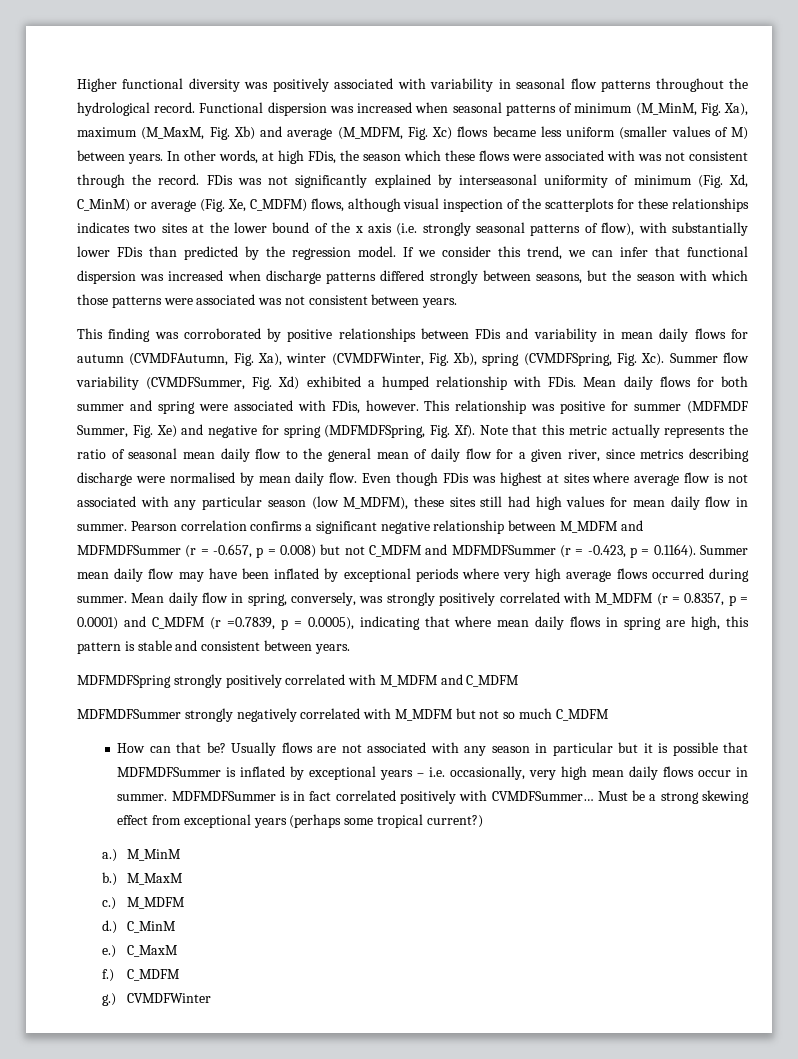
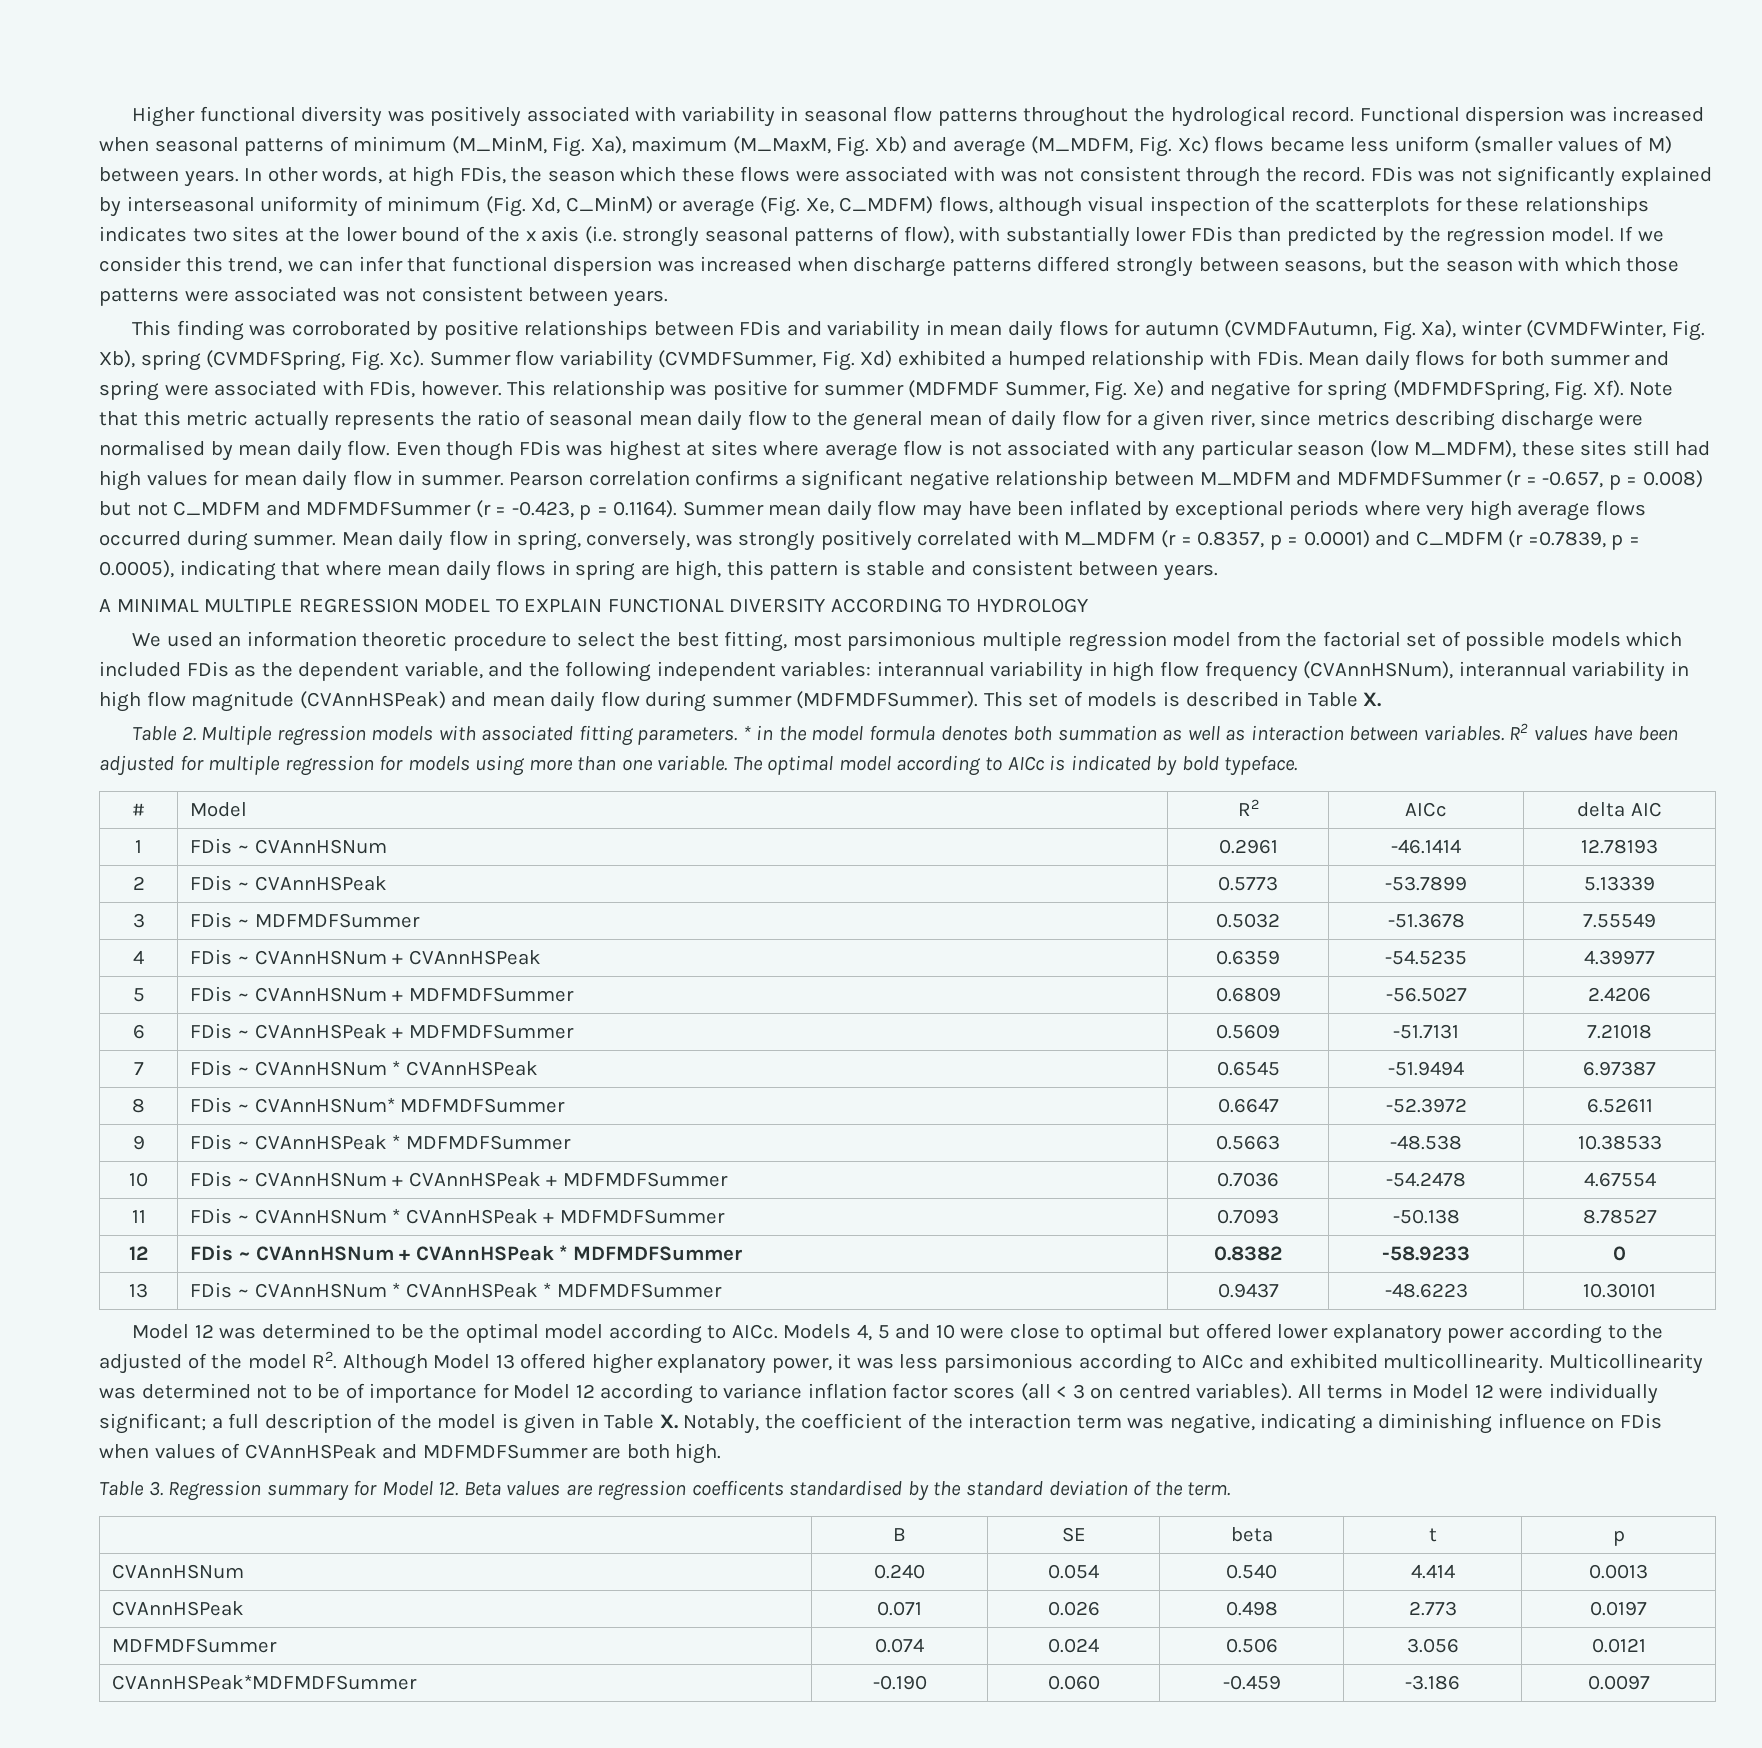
[77,674,520,688] [77,708,609,722] [117,742,748,756] [117,766,748,780] [117,790,749,804] [117,814,483,828] [101,849,181,862] [101,872,183,886] [101,897,185,910] [101,920,176,934] [101,945,178,958] [101,969,180,982] [101,993,211,1006] MDFMDFSpring strongly positively correlated with M_MDFM and C_MDFM // MDFMDFSummer strongly negatively correlated with M_MDFM but not so much C_MDFM // How can that be? Usually flows are not associated with any season in particular but it is possible that MDFMDFSummer is inflated by exceptional years – i.e. occasionally, very high mean daily flows occur in summer. MDFMDFSummer is in fact correlated positively with CVMDFSummer… Must be a strong skewing effect from exceptional years (perhaps some tropical current?) // a.) M_MinM // b.) M_MaxM // c.) M_MDFM // d.) C_MinM // e.) C_MaxM // f.) C_MDFM // g.) CVMDFWinter -> [99,598,1089,613] [132,631,1683,652] [99,661,1689,682] [99,691,1382,712] [132,723,1678,746] [99,755,1298,776] [132,803,145,816] [190,802,248,817] [1237,799,1259,816] [1405,802,1447,817] [1577,802,1662,817] [135,840,142,853] [190,838,387,854] [1218,839,1278,854] [1391,839,1461,854] [1581,839,1658,854] [132,876,145,890] [190,875,387,891] [1218,876,1278,891] [1385,876,1467,891] [1584,876,1655,891] [132,913,145,928] [190,912,420,928] [1216,913,1280,928] [1387,913,1465,928] [1583,913,1656,928] [133,950,144,964] [190,949,541,965] [1216,950,1280,965] [1385,950,1467,965] [1584,950,1655,965] [132,988,145,1002] [190,986,574,1002] [1215,987,1281,1002] [1385,987,1467,1002] [1588,987,1651,1002] [132,1024,145,1039] [190,1023,574,1039] [1216,1024,1280,1039] [1393,1024,1459,1039] [1587,1024,1652,1039] [133,1062,144,1075] [190,1060,538,1076] [1216,1061,1280,1076] [1388,1061,1464,1076] [1583,1061,1656,1076] [132,1098,145,1113] [190,1097,566,1113] [1217,1098,1279,1113] [1385,1098,1467,1113] [1586,1098,1653,1113] [132,1135,145,1150] [190,1134,571,1150] [1216,1135,1280,1150] [1390,1135,1462,1150] [1577,1135,1662,1150] [129,1172,148,1187] [190,1171,728,1187] [1217,1172,1279,1187] [1386,1172,1466,1187] [1583,1172,1656,1187] [131,1210,146,1223] [190,1208,725,1224] [1217,1209,1279,1224] [1392,1209,1460,1224] [1582,1209,1657,1224] [129,1246,148,1260] [190,1245,742,1261] [1214,1246,1282,1261] [1382,1246,1470,1261] [1613,1246,1626,1261] [129,1283,148,1298] [190,1282,722,1298] [1217,1283,1279,1298] [1384,1283,1468,1298] [1583,1283,1656,1298] [132,1323,1664,1344] [99,1351,1703,1374] [99,1383,1658,1404] [99,1413,1662,1434] [99,1443,722,1464] [99,1480,1231,1501] [893,1528,906,1541] [1061,1527,1086,1542] [1230,1527,1273,1542] [1428,1528,1437,1542] [1612,1530,1625,1546] [112,1564,245,1579] [874,1564,925,1579] [1048,1564,1099,1579] [1226,1564,1277,1579] [1410,1564,1455,1579] [1589,1564,1648,1579] [112,1601,245,1616] [877,1601,922,1616] [1047,1601,1100,1616] [1225,1601,1278,1616] [1408,1601,1457,1616] [1590,1601,1647,1616] [112,1638,278,1653] [875,1638,924,1653] [1048,1638,1099,1653] [1225,1638,1278,1653] [1406,1638,1459,1653] [1591,1638,1646,1653] [112,1674,418,1690] [872,1675,927,1690] [1047,1675,1100,1690] [1222,1675,1281,1690] [1405,1675,1460,1690] [1587,1675,1650,1690] A MINIMAL MULTIPLE REGRESSION MODEL TO EXPLAIN FUNCTIONAL DIVERSITY ACCORDING TO HYDROLOGY // We used an information theoretic procedure to select the best fitting, most parsimonious multiple regression model from the factorial set of possible models which included FDis as the dependent variable, and the following independent variables: interannual variability in high flow frequency (CVAnnHSNum), interannual variability in high flow magnitude (CVAnnHSPeak) and mean daily flow during summer (MDFMDFSummer). This set of models is described in Table X. // Table 2. Multiple regression models with associated fitting parameters. * in the model formula denotes both summation as well as interaction between variables. R2 values have been adjusted for multiple regression for models using more than one variable. The optimal model according to AICc is indicated by bold typeface. // # | Model | R2 | AICc | delta AIC // 1 | FDis ~ CVAnnHSNum | 0.2961 | -46.1414 | 12.78193 // 2 | FDis ~ CVAnnHSPeak | 0.5773 | -53.7899 | 5.13339 // 3 | FDis ~ MDFMDFSummer | 0.5032 | -51.3678 | 7.55549 // 4 | FDis ~ CVAnnHSNum + CVAnnHSPeak | 0.6359 | -54.5235 | 4.39977 // 5 | FDis ~ CVAnnHSNum + MDFMDFSummer | 0.6809 | -56.5027 | 2.4206 // 6 | FDis ~ CVAnnHSPeak + MDFMDFSummer | 0.5609 | -51.7131 | 7.21018 // 7 | FDis ~ CVAnnHSNum * CVAnnHSPeak | 0.6545 | -51.9494 | 6.97387 // 8 | FDis ~ CVAnnHSNum* MDFMDFSummer | 0.6647 | -52.3972 | 6.52611 // 9 | FDis ~ CVAnnHSPeak * MDFMDFSummer | 0.5663 | -48.538 | 10.38533 // 10 | FDis ~ CVAnnHSNum + CVAnnHSPeak + MDFMDFSummer | 0.7036 | -54.2478 | 4.67554 // 11 | FDis ~ CVAnnHSNum * CVAnnHSPeak + MDFMDFSummer | 0.7093 | -50.138 | 8.78527 // 12 | FDis ~ CVAnnHSNum + CVAnnHSPeak * MDFMDFSummer | 0.8382 | -58.9233 | 0 // 13 | FDis ~ CVAnnHSNum * CVAnnHSPeak * MDFMDFSummer | 0.9437 | -48.6223 | 10.30101 // Model 12 was determined to be the optimal model according to AICc. Models 4, 5 and 10 were close to optimal but offered lower explanatory power according to the adjusted of the model R2. Although Model 13 offered higher explanatory power, it was less parsimonious according to AICc and exhibited multicollinearity. Multicollinearity was determined not to be of importance for Model 12 according to variance inflation factor scores (all < 3 on centred variables). All terms in Model 12 were individually significant; a full description of the model is given in Table X. Notably, the coefficient of the interaction term was negative, indicating a diminishing influence on FDis when values of CVAnnHSPeak and MDFMDFSummer are both high. // Table 3. Regression summary for Model 12. Beta values are regression coefficents standardised by the standard deviation of the term. // | B | SE | beta | t | p // CVAnnHSNum | 0.240 | 0.054 | 0.540 | 4.414 | 0.0013 // CVAnnHSPeak | 0.071 | 0.026 | 0.498 | 2.773 | 0.0197 // MDFMDFSummer | 0.074 | 0.024 | 0.506 | 3.056 | 0.0121 // CVAnnHSPeak*MDFMDFSummer | -0.190 | 0.060 | -0.459 | -3.186 | 0.0097

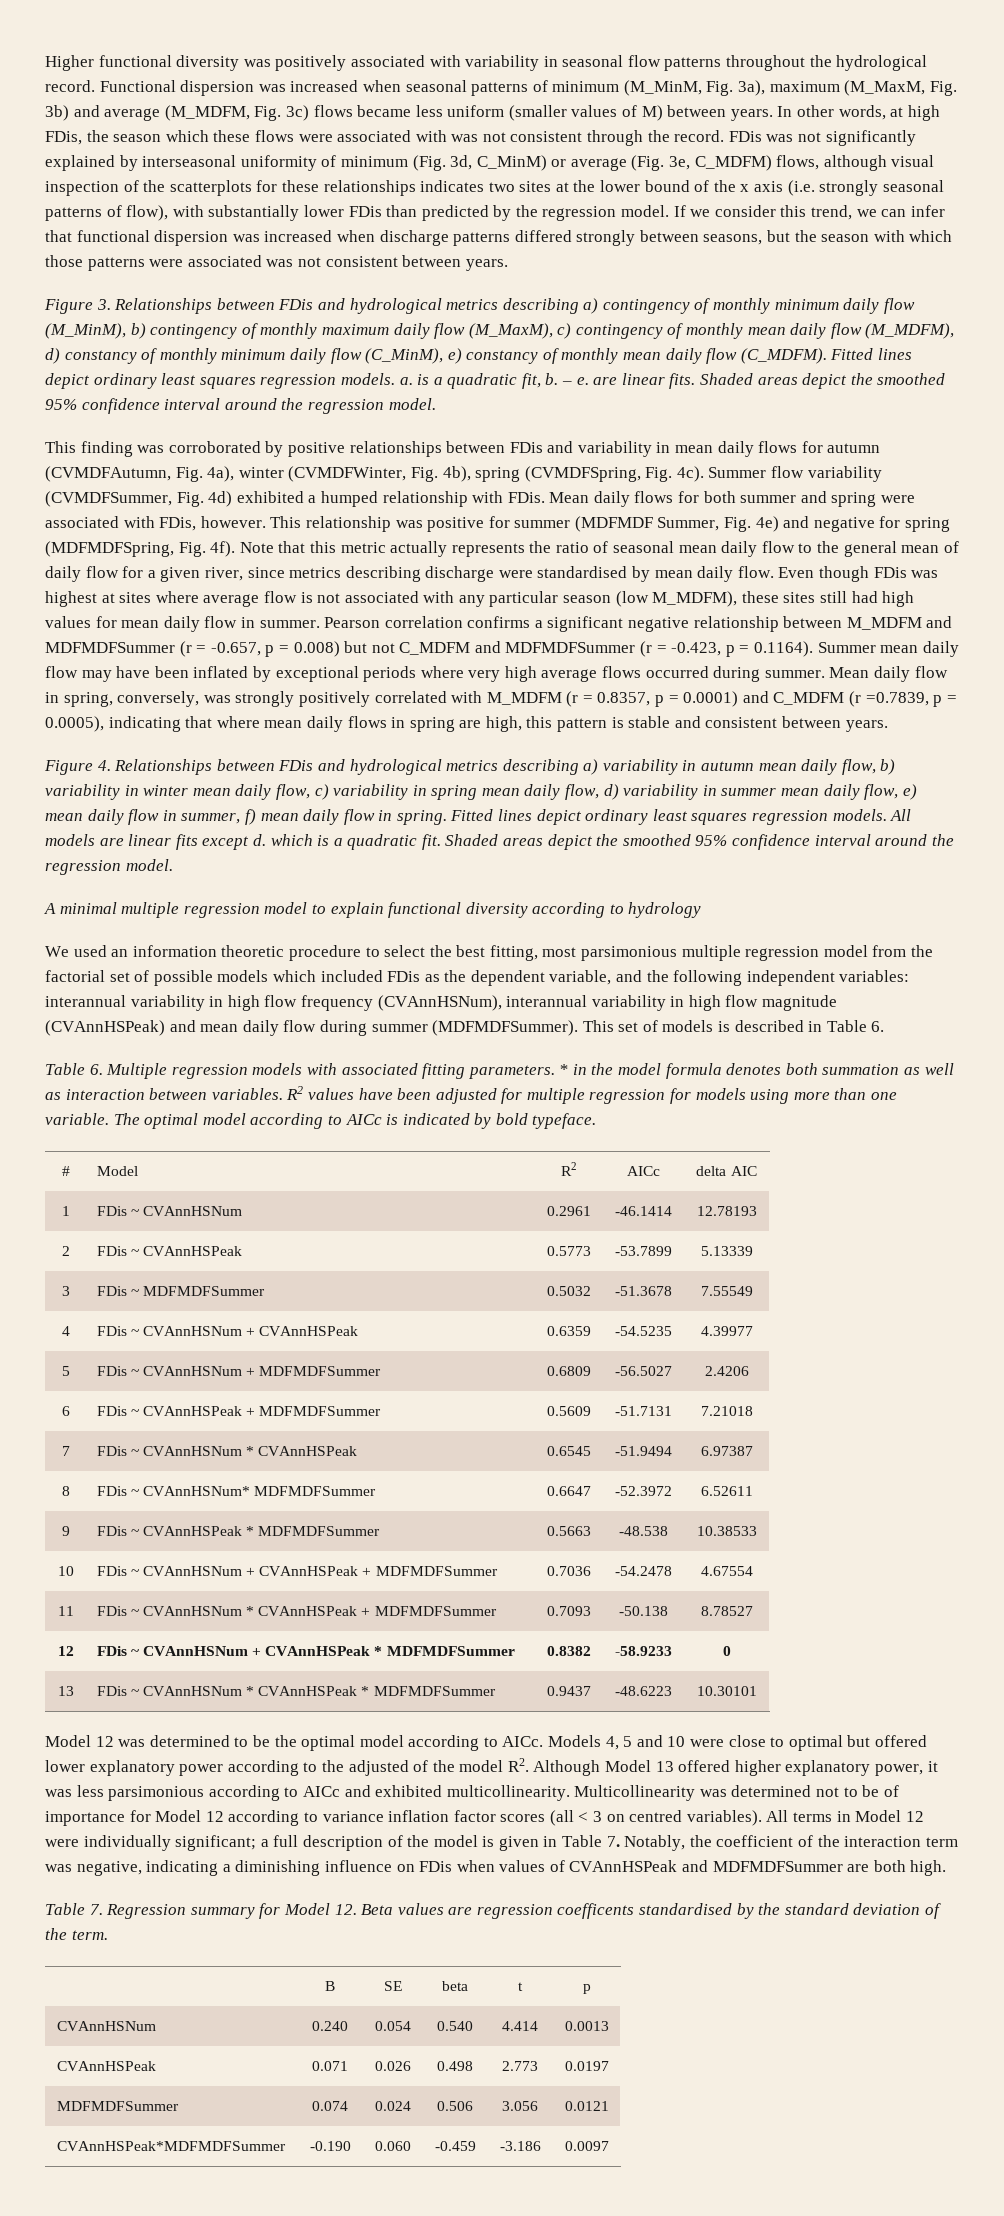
[590,136,626,154] Xa), -> [738,80,766,96] 3a),
[874,136,907,154] Xb) -> [45,105,69,121] 3b)
[1177,136,1209,154] Xc) -> [285,105,309,121] 3c)
[531,197,561,214] Xd, -> [450,155,473,170] 3d,
[805,198,834,214] Xe, -> [669,156,691,170] 3e,
(668, 298) none -> [44,298,915,314] [45,323,955,339] [45,348,913,364] [45,373,946,389] [45,398,436,414] // Figure 3. Relationships between FDis and hydrological metrics describing a) contingency of monthly minimum daily flow (M_MinM), b) contingency of monthly maximum daily flow (M_MaxM), c) contingency of monthly mean daily flow (M_MDFM), d) constancy of monthly minimum daily flow (C_MinM), e) constancy of monthly mean daily flow (C_MDFM). Fitted lines depict ordinary least squares regression models. a. is a quadratic fit, b. – e. are linear fits. Shaded areas depict the smoothed 95% confidence interval around the regression model.
[1421,320,1457,338] Xa), -> [207,466,235,482] 4a),
[99,350,135,368] Xb), -> [442,466,471,482] 4b),
[389,350,425,368] Xc). -> [676,466,704,482] 4c).
[860,350,893,368] Xd) -> [208,491,233,507] 4d)
[1133,380,1165,398] Xe) -> [755,516,779,532] 4e)
[1592,380,1624,398] Xf). -> [210,541,236,557] 4f).
[99,440,205,456] normalised -> [537,566,628,578] standardised
[99,598,1089,613] A MINIMAL MULTIPLE REGRESSION MODEL TO EXPLAIN FUNCTIONAL DIVERSITY ACCORDING TO HYDROLOGY -> [44,759,896,775] [45,784,917,800] [45,809,912,825] [45,834,954,850] [45,859,173,875] [44,902,702,918] Figure 4. Relationships between FDis and hydrological metrics describing a) variability in autumn mean daily flow, b) variability in winter mean daily flow, c) variability in spring mean daily flow, d) variability in summer mean daily flow, e) mean daily flow in summer, f) mean daily flow in spring. Fitted lines depict ordinary least squares regression models. All models are linear fits except d. which is a quadratic fit. Shaded areas depict the smoothed 95% confidence interval around the regression model. // A minimal multiple regression model to explain functional diversity according to hydrology
[1363,692,1382,707] [132,726,196,741] X. // Table 2. -> [871,1021,885,1032] [45,1063,103,1075] 6. // Table 6.
[659,1414,678,1429] X. -> [606,1836,620,1847] 7.
[148,1481,163,1496] 3. -> [89,1904,103,1915] 7.

